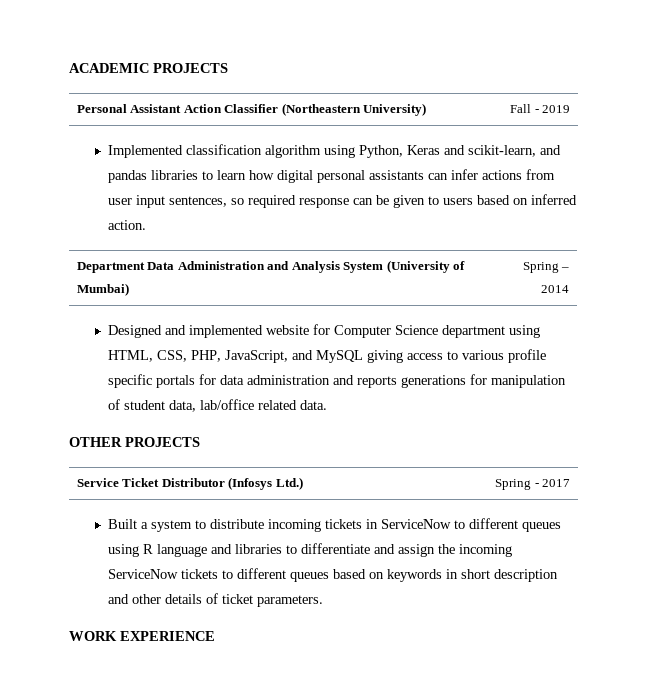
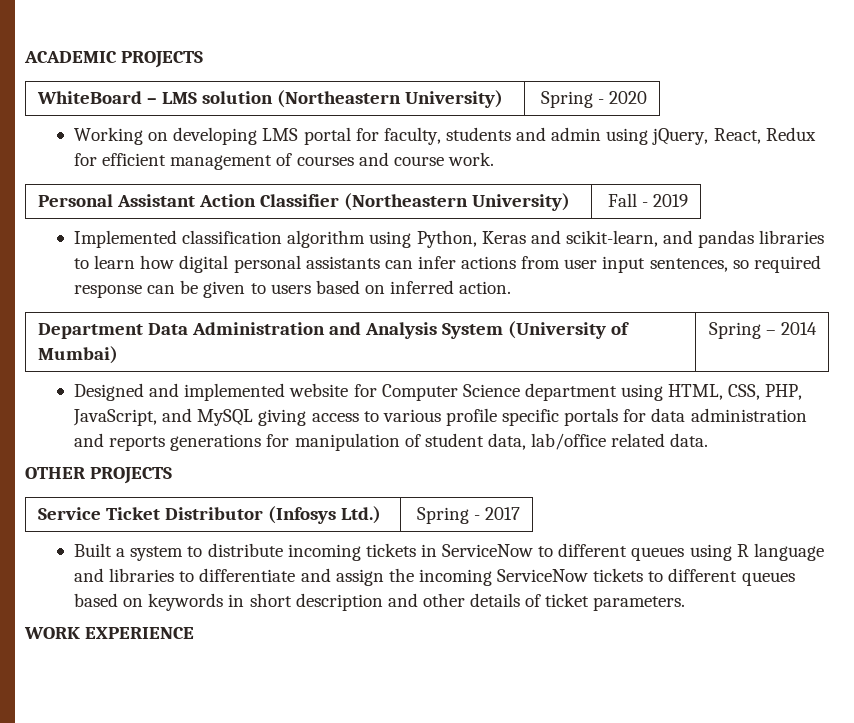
(228, 68) none -> [36,90,504,108] [541,91,648,108] [73,127,816,145] [73,152,494,170] // WhiteBoard – LMS solution (Northeastern University) | Spring - 2020 // Working on developing LMS portal for faculty, students and admin using jQuery, React, Redux for efficient management of courses and course work.

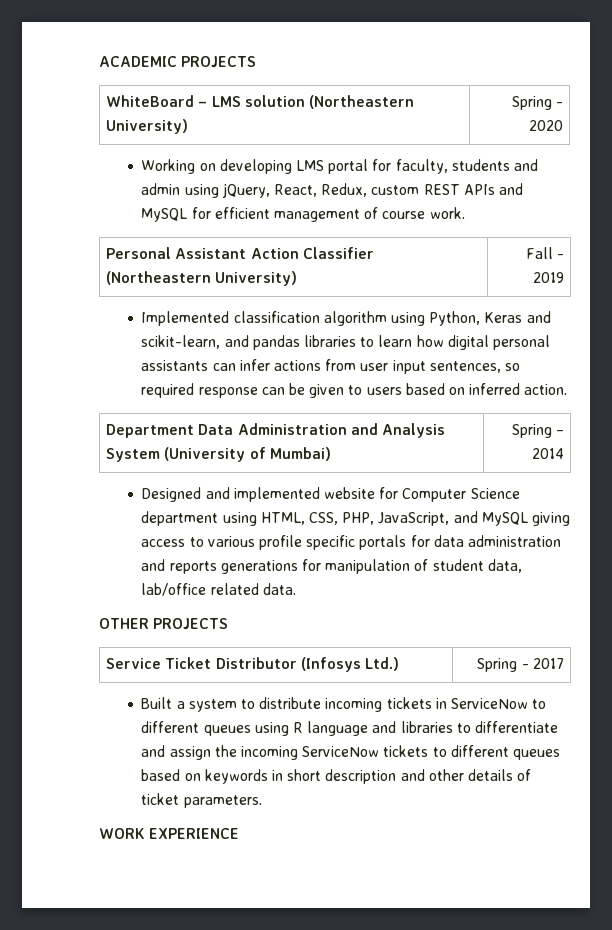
[765,127,816,141] Redux -> [321,183,523,197] [141,208,188,222] Redux, custom REST APIs and MySQL
[296,152,389,166] courses and -> (379, 213) none

